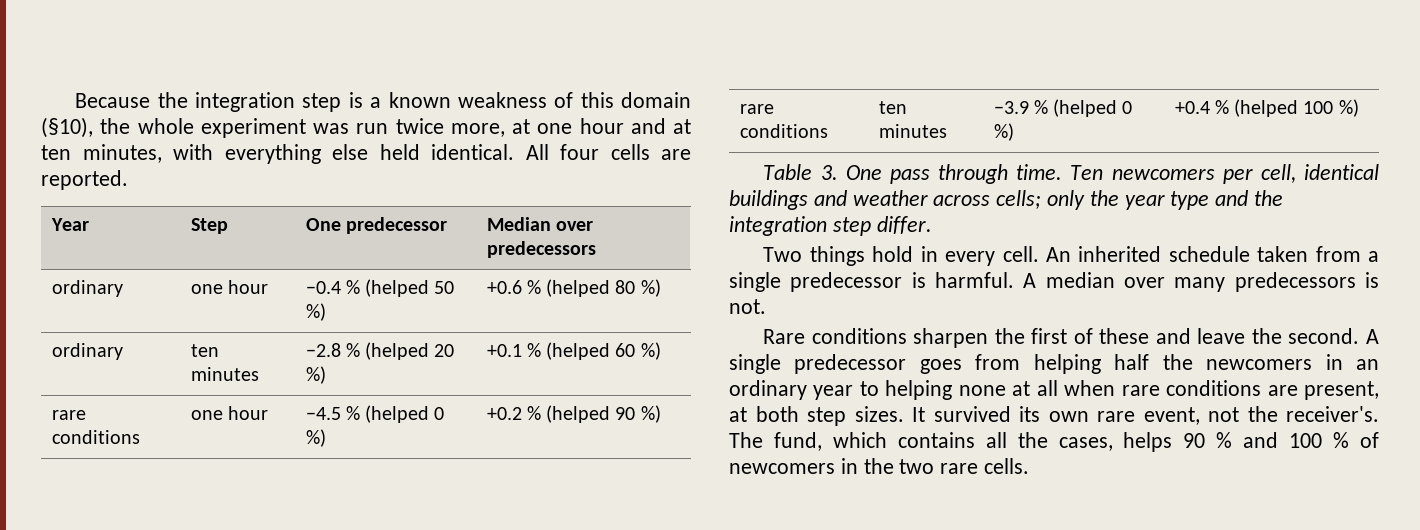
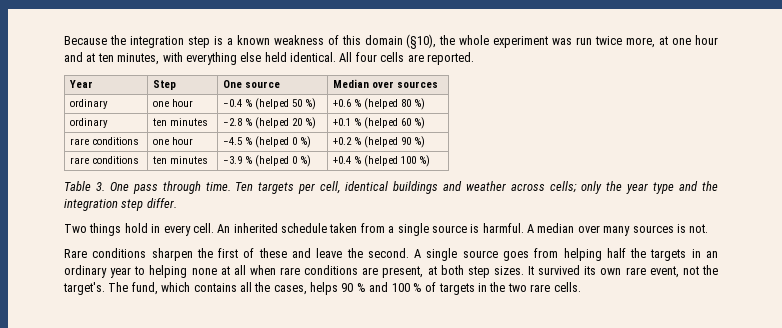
[345,217,447,234] predecessor -> [245,81,281,88] source
[486,241,596,258] predecessors -> [397,81,439,88] sources
[1111,169,1215,180] newcomers -> [258,182,295,194] targets
[790,272,903,292] predecessor -> [431,225,467,233] source
[1234,272,1356,292] predecessors -> [632,225,674,233] sources
[794,354,907,374] predecessor -> [462,250,498,258] source
[1206,359,1313,370] newcomers -> [650,249,687,261] targets
[1286,406,1379,422] receiver's. -> [63,282,105,295] target's.
[729,463,835,474] newcomers -> [438,283,475,295] targets

